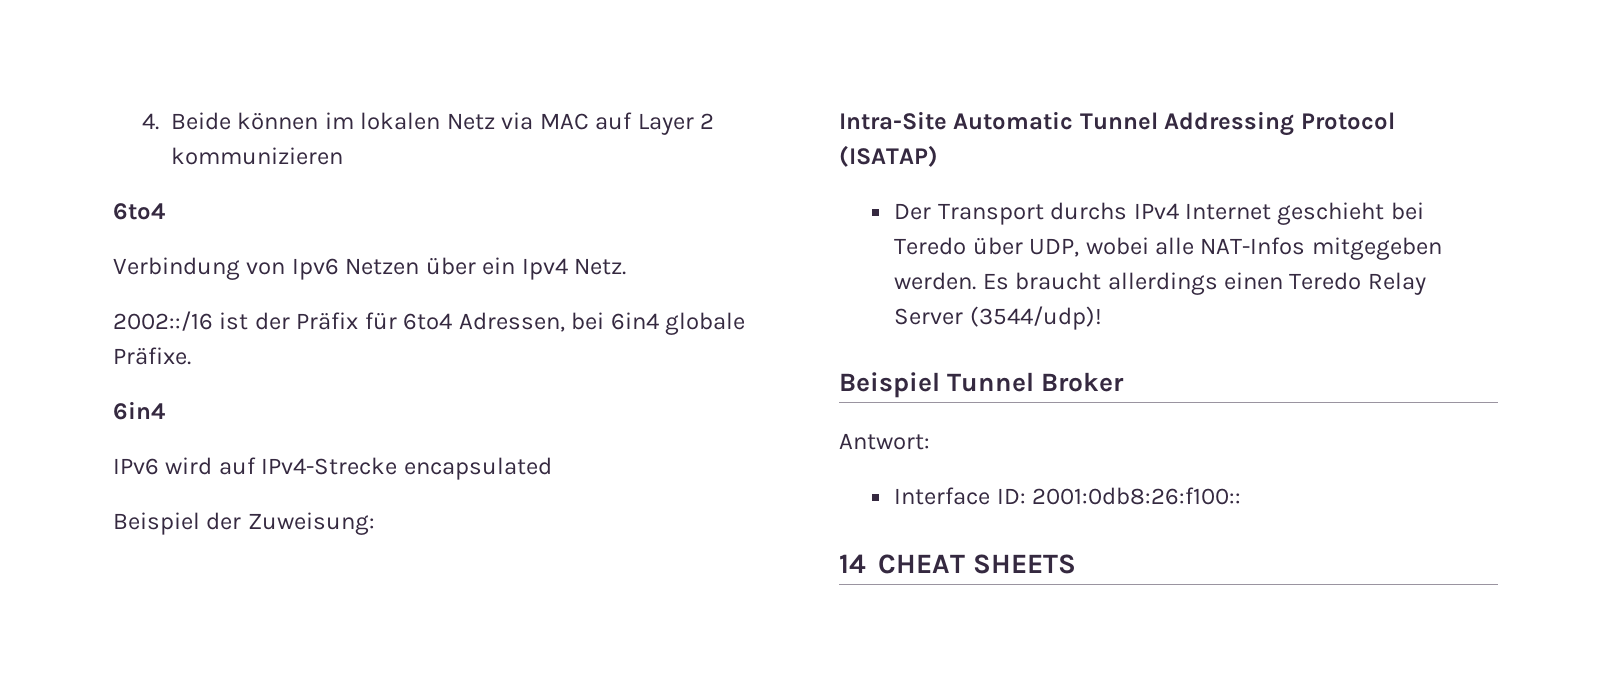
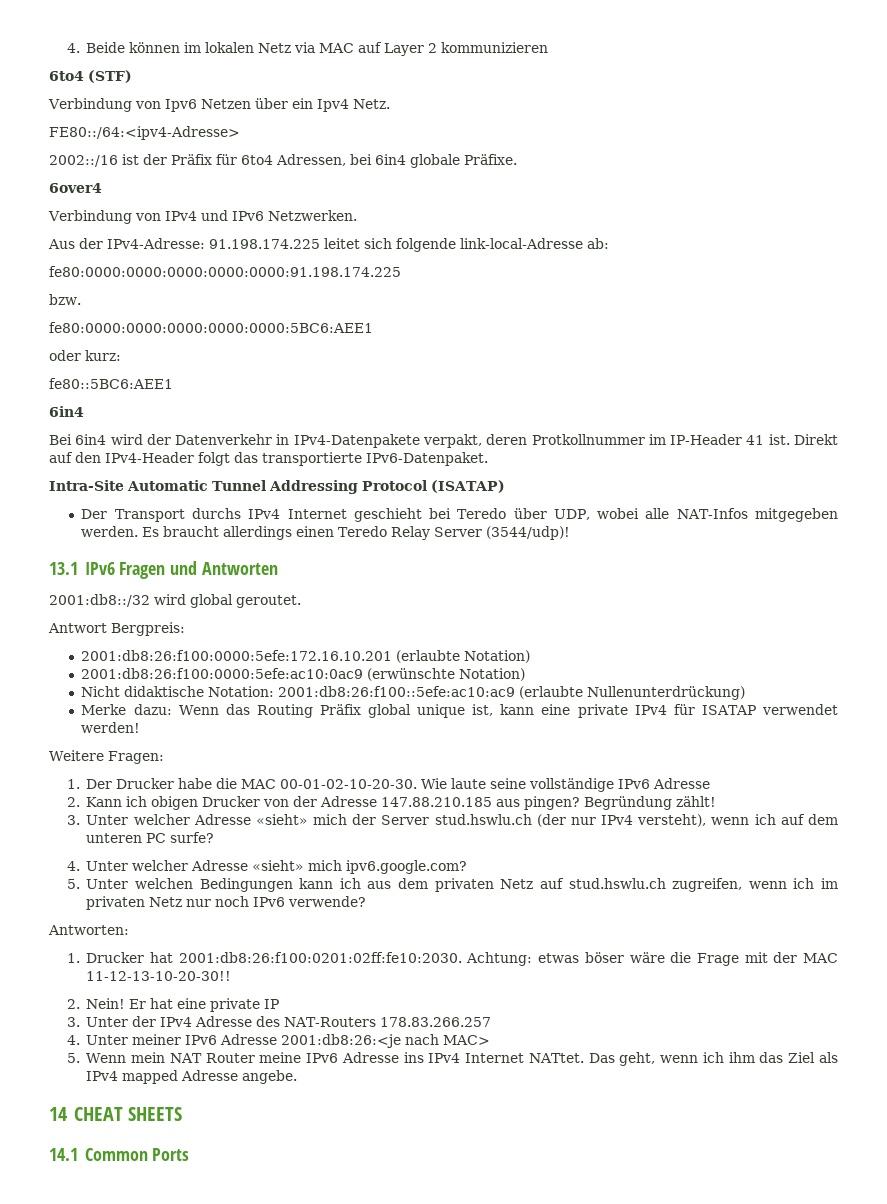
(165, 211) none -> [88,70,132,83] (STF)
(627, 266) none -> [49,126,240,140] // FE80::/64:<ipv4-Adresse>
[113,401,165,420] [113,457,552,480] [113,512,375,535] 6in4 // IPv6 wird auf IPv4-Strecke encapsulated // Beispiel der Zuweisung: -> [49,183,102,193] [48,210,357,224] [48,238,609,252] [49,266,401,277] [49,294,81,305] [49,322,373,333] [49,350,121,361] [49,378,173,389] [49,406,84,417] [49,434,839,448] [49,452,488,466] 6over4 // Verbindung von IPv4 und IPv6 Netzwerken. // Aus der IPv4-Adresse: 91.198.174.225 leitet sich folgende link-local-Adresse ab: // fe80:0000:0000:0000:0000:0000:91.198.174.225 // bzw. // fe80:0000:0000:0000:0000:0000:5BC6:AEE1 // oder kurz: // fe80::5BC6:AEE1 // 6in4 // Bei 6in4 wird der Datenverkehr in IPv4-Datenpakete verpakt, deren Protkollnummer im IP-Header 41 ist. Direkt auf den IPv4-Header folgt das transportierte IPv6-Datenpaket.
[839,372,1125,398] [839,433,930,450] [894,487,1242,505] Beispiel Tunnel Broker // Antwort: // Interface ID: 2001:0db8:26:f100:: -> [49,561,278,579] [49,594,301,608] [48,622,185,636] [81,650,531,663] [81,668,526,681] [81,686,746,700] [81,704,839,718] [81,722,141,733] [49,750,164,764] [66,778,711,792] [66,796,717,810] [66,814,838,827] [86,832,215,843] [66,860,468,874] [66,878,838,892] [86,896,367,910] [48,925,129,935] [66,952,838,966] [86,971,232,981] [66,998,280,1012] [66,1016,492,1027] [66,1034,491,1048] [66,1052,839,1066] [86,1070,298,1084] 13.1 IPv6 Fragen und Antworten // 2001:db8::/32 wird global geroutet. // Antwort Bergpreis: // 2001:db8:26:f100:0000:5efe:172.16.10.201 (erlaubte Notation) // 2001:db8:26:f100:0000:5efe:ac10:0ac9 (erwünschte Notation) // Nicht didaktische Notation: 2001:db8:26:f100::5efe:ac10:ac9 (erlaubte Nullenunterdrückung) // Merke dazu: Wenn das Routing Präfix global unique ist, kann eine private IPv4 für ISATAP verwendet werden! // Weitere Fragen: // 1. Der Drucker habe die MAC 00-01-02-10-20-30. Wie laute seine vollständige IPv6 Adresse // 2. Kann ich obigen Drucker von der Adresse 147.88.210.185 aus pingen? Begründung zählt! // 3. Unter welcher Adresse «sieht» mich der Server stud.hswlu.ch (der nur IPv4 versteht), wenn ich auf dem unteren PC surfe? // 4. Unter welcher Adresse «sieht» mich ipv6.google.com? // 5. Unter welchen Bedingungen kann ich aus dem privaten Netz auf stud.hswlu.ch zugreifen, wenn ich im privaten Netz nur noch IPv6 verwende? // Antworten: // 1. Drucker hat 2001:db8:26:f100:0201:02ff:fe10:2030. Achtung: etwas böser wäre die Frage mit der MAC 11-12-13-10-20-30!! // 2. Nein! Er hat eine private IP // 3. Unter der IPv4 Adresse des NAT-Routers 178.83.266.257 // 4. Unter meiner IPv6 Adresse 2001:db8:26:<je nach MAC> // 5. Wenn mein NAT Router meine IPv6 Adresse ins IPv4 Internet NATtet. Das geht, wenn ich ihm das Ziel als IPv4 mapped Adresse angebe.
(1076, 564) none -> [49,1148,190,1161] // 14.1 Common Ports

